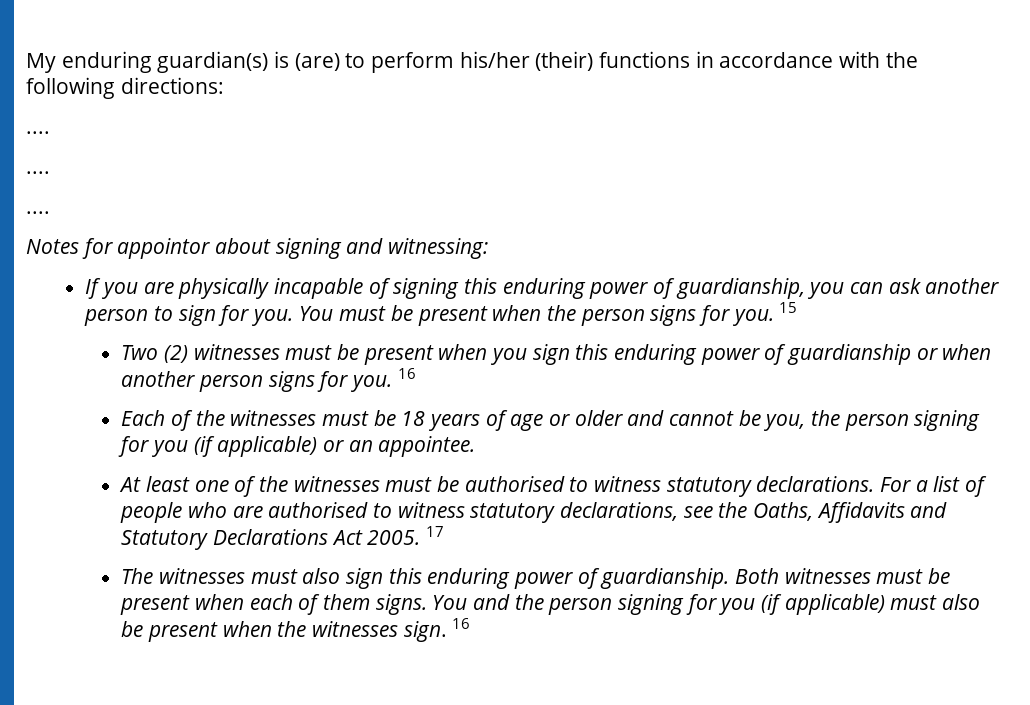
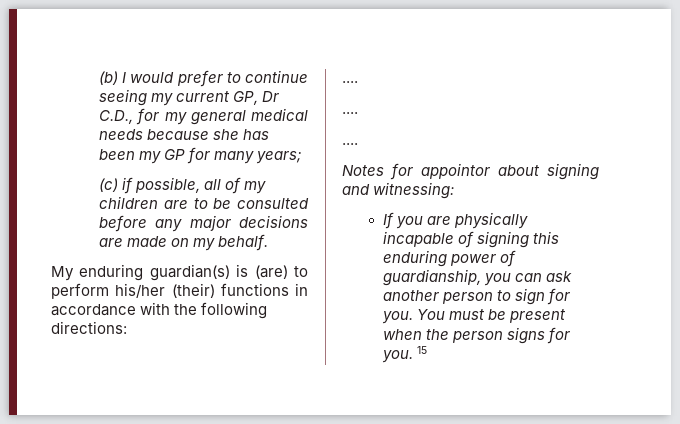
(26, 63) none -> [99,70,308,87] [99,89,280,106] [99,108,308,125] [99,129,270,140] [99,147,303,164] [99,177,267,194] [99,196,309,209] [99,215,308,232] [99,234,269,251] (b) I would prefer to continue seeing my current GP, Dr C.D., for my general medical needs because she has been my GP for many years; // (c) if possible, all of my children are to be consulted before any major decisions are made on my behalf. //
[121,344,992,365] [121,368,416,392] [121,410,981,431] [118,436,476,457] [119,476,987,497] [120,502,948,523] [121,526,444,550] [121,568,950,589] [120,594,980,615] [121,618,471,642] // Two (2) witnesses must be present when you sign this enduring power of guardianship or when another person signs for you. 16 // Each of the witnesses must be 18 years of age or older and cannot be you, the person signing for you (if applicable) or an appointee. // At least one of the witnesses must be authorised to witness statutory declarations. For a list of people who are authorised to witness statutory declarations, see the Oaths, Affidavits and Statutory Declarations Act 2005. 17 // The witnesses must also sign this enduring power of guardianship. Both witnesses must be present when each of them signs. You and the person signing for you (if applicable) must also be present when the witnesses sign. 16 -> (427, 350) none

